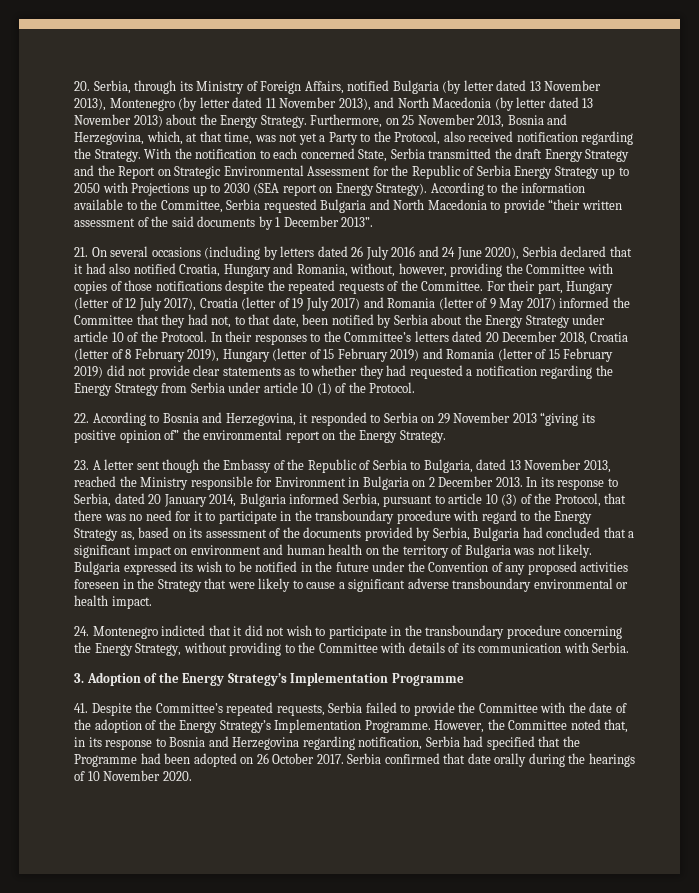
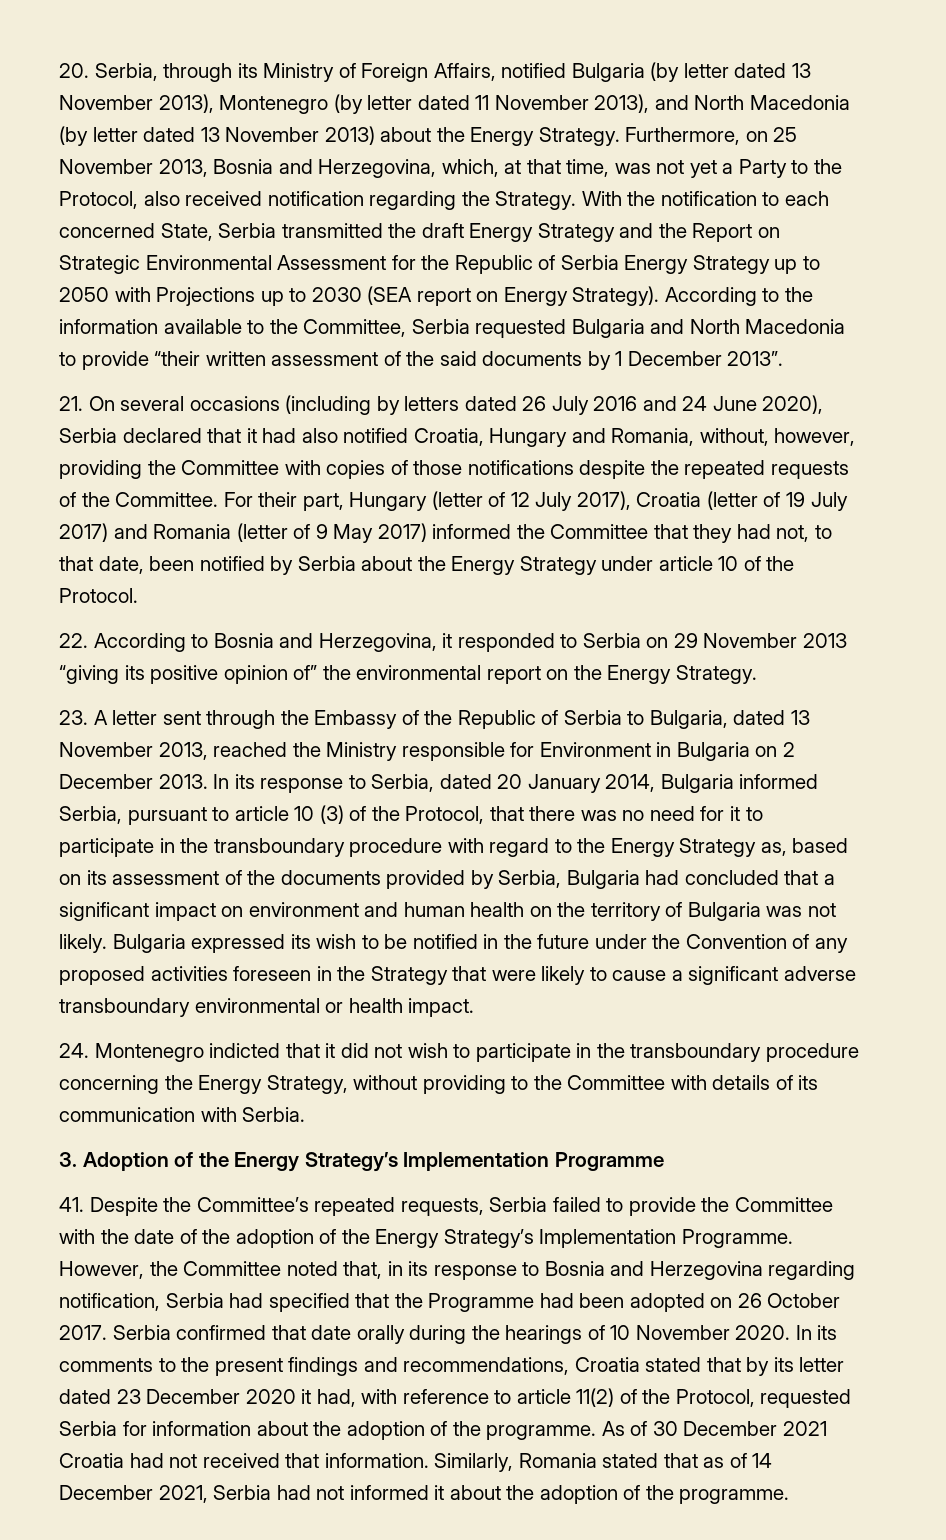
[210,331,629,345] [74,348,614,362] [74,365,613,379] [74,382,416,396] In their responses to the Committee’s letters dated 20 December 2018, Croatia (letter of 8 February 2019), Hungary (letter of 15 February 2019) and Romania (letter of 15 February 2019) did not provide clear statements as to whether they had requested a notification regarding the Energy Strategy from Serbia under article 10 (1) of the Protocol. -> (138, 595) none
[162,459,200,473] though -> [206,710,276,729] through
(192, 776) none -> [795,1325,838,1340] [59,1357,845,1376] [59,1388,852,1408] [59,1421,827,1440] [59,1453,773,1472] [59,1485,790,1504] In its comments to the present findings and recommendations, Croatia stated that by its letter dated 23 December 2020 it had, with reference to article 11(2) of the Protocol, requested Serbia for information about the adoption of the programme. As of 30 December 2021 Croatia had not received that information. Similarly, Romania stated that as of 14 December 2021, Serbia had not informed it about the adoption of the programme.

